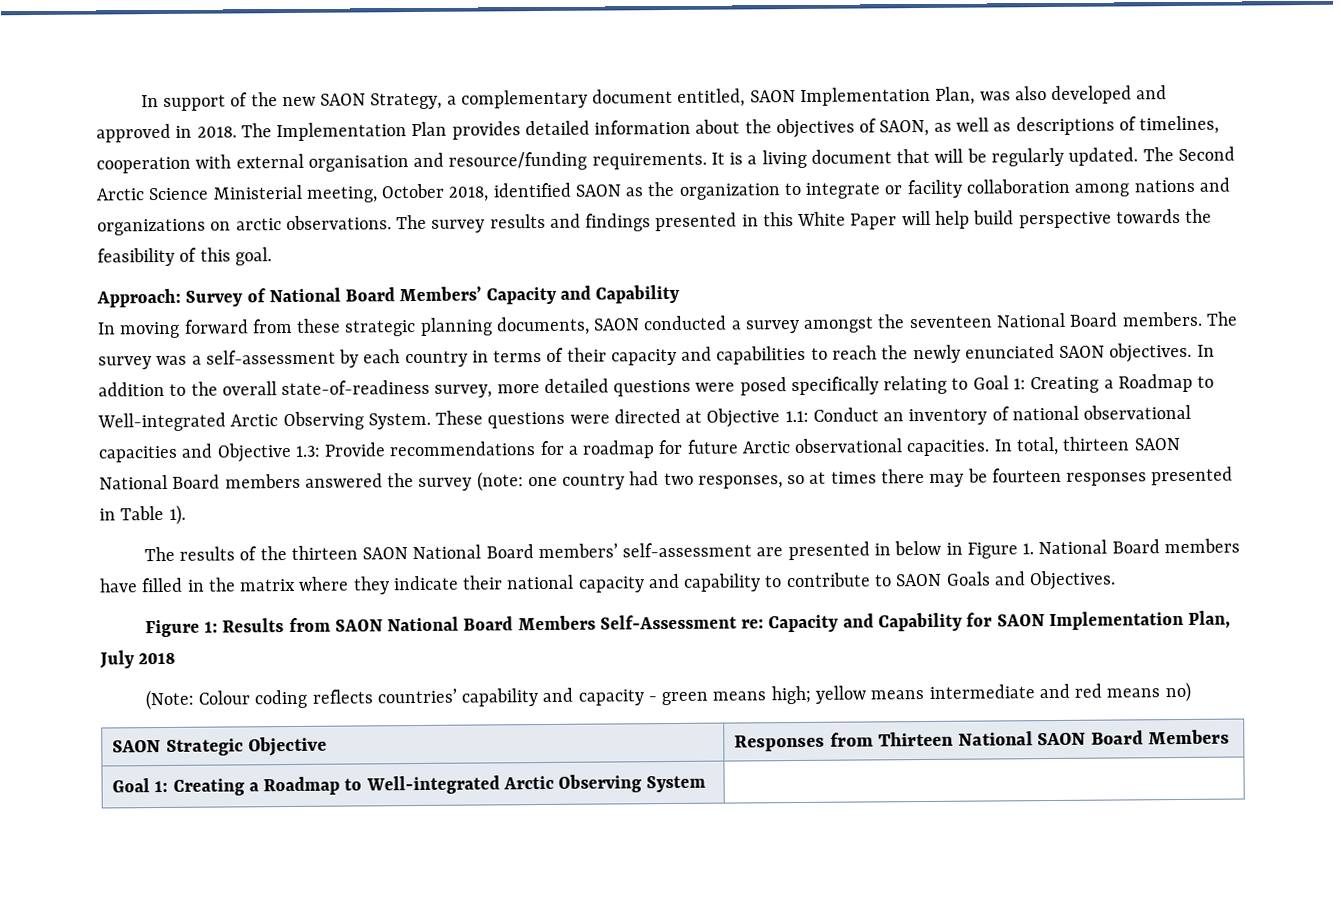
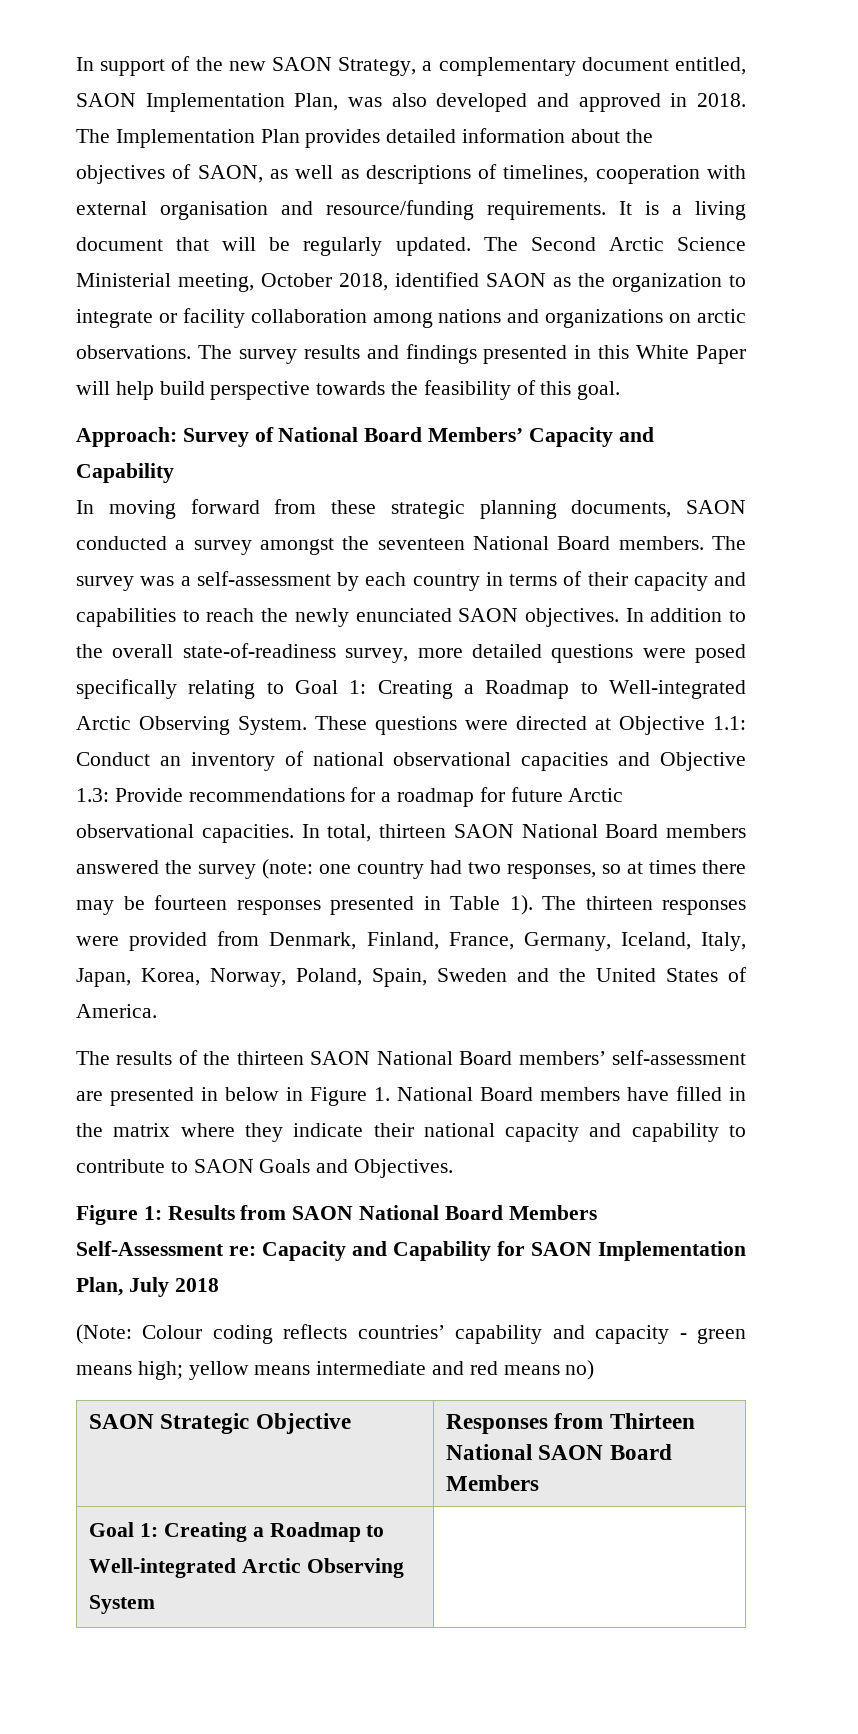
(186, 514) none -> [542,896,746,915] [76,931,746,951] [76,967,747,987] [76,1004,157,1018] The thirteen responses were provided from Denmark, Finland, France, Germany, Iceland, Italy, Japan, Korea, Norway, Poland, Spain, Sweden and the United States of America.

